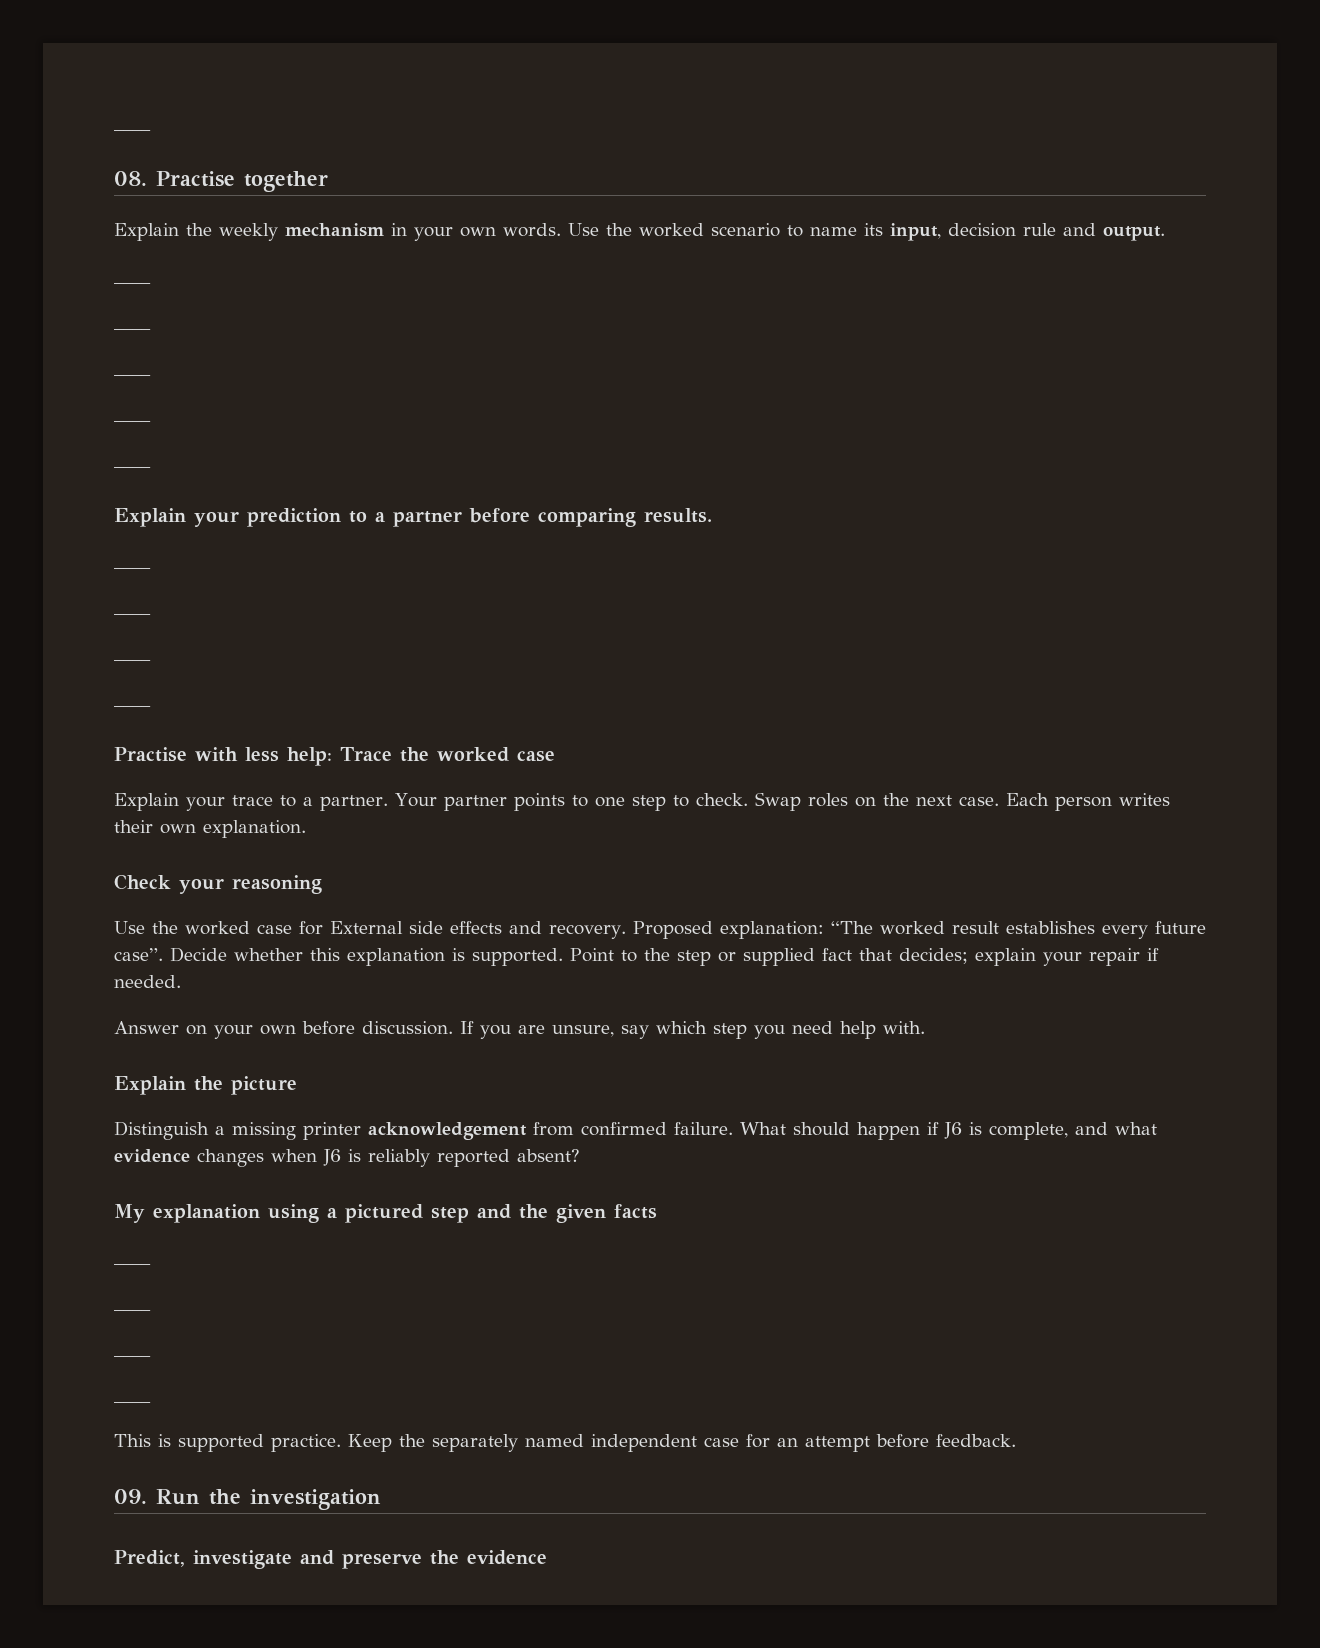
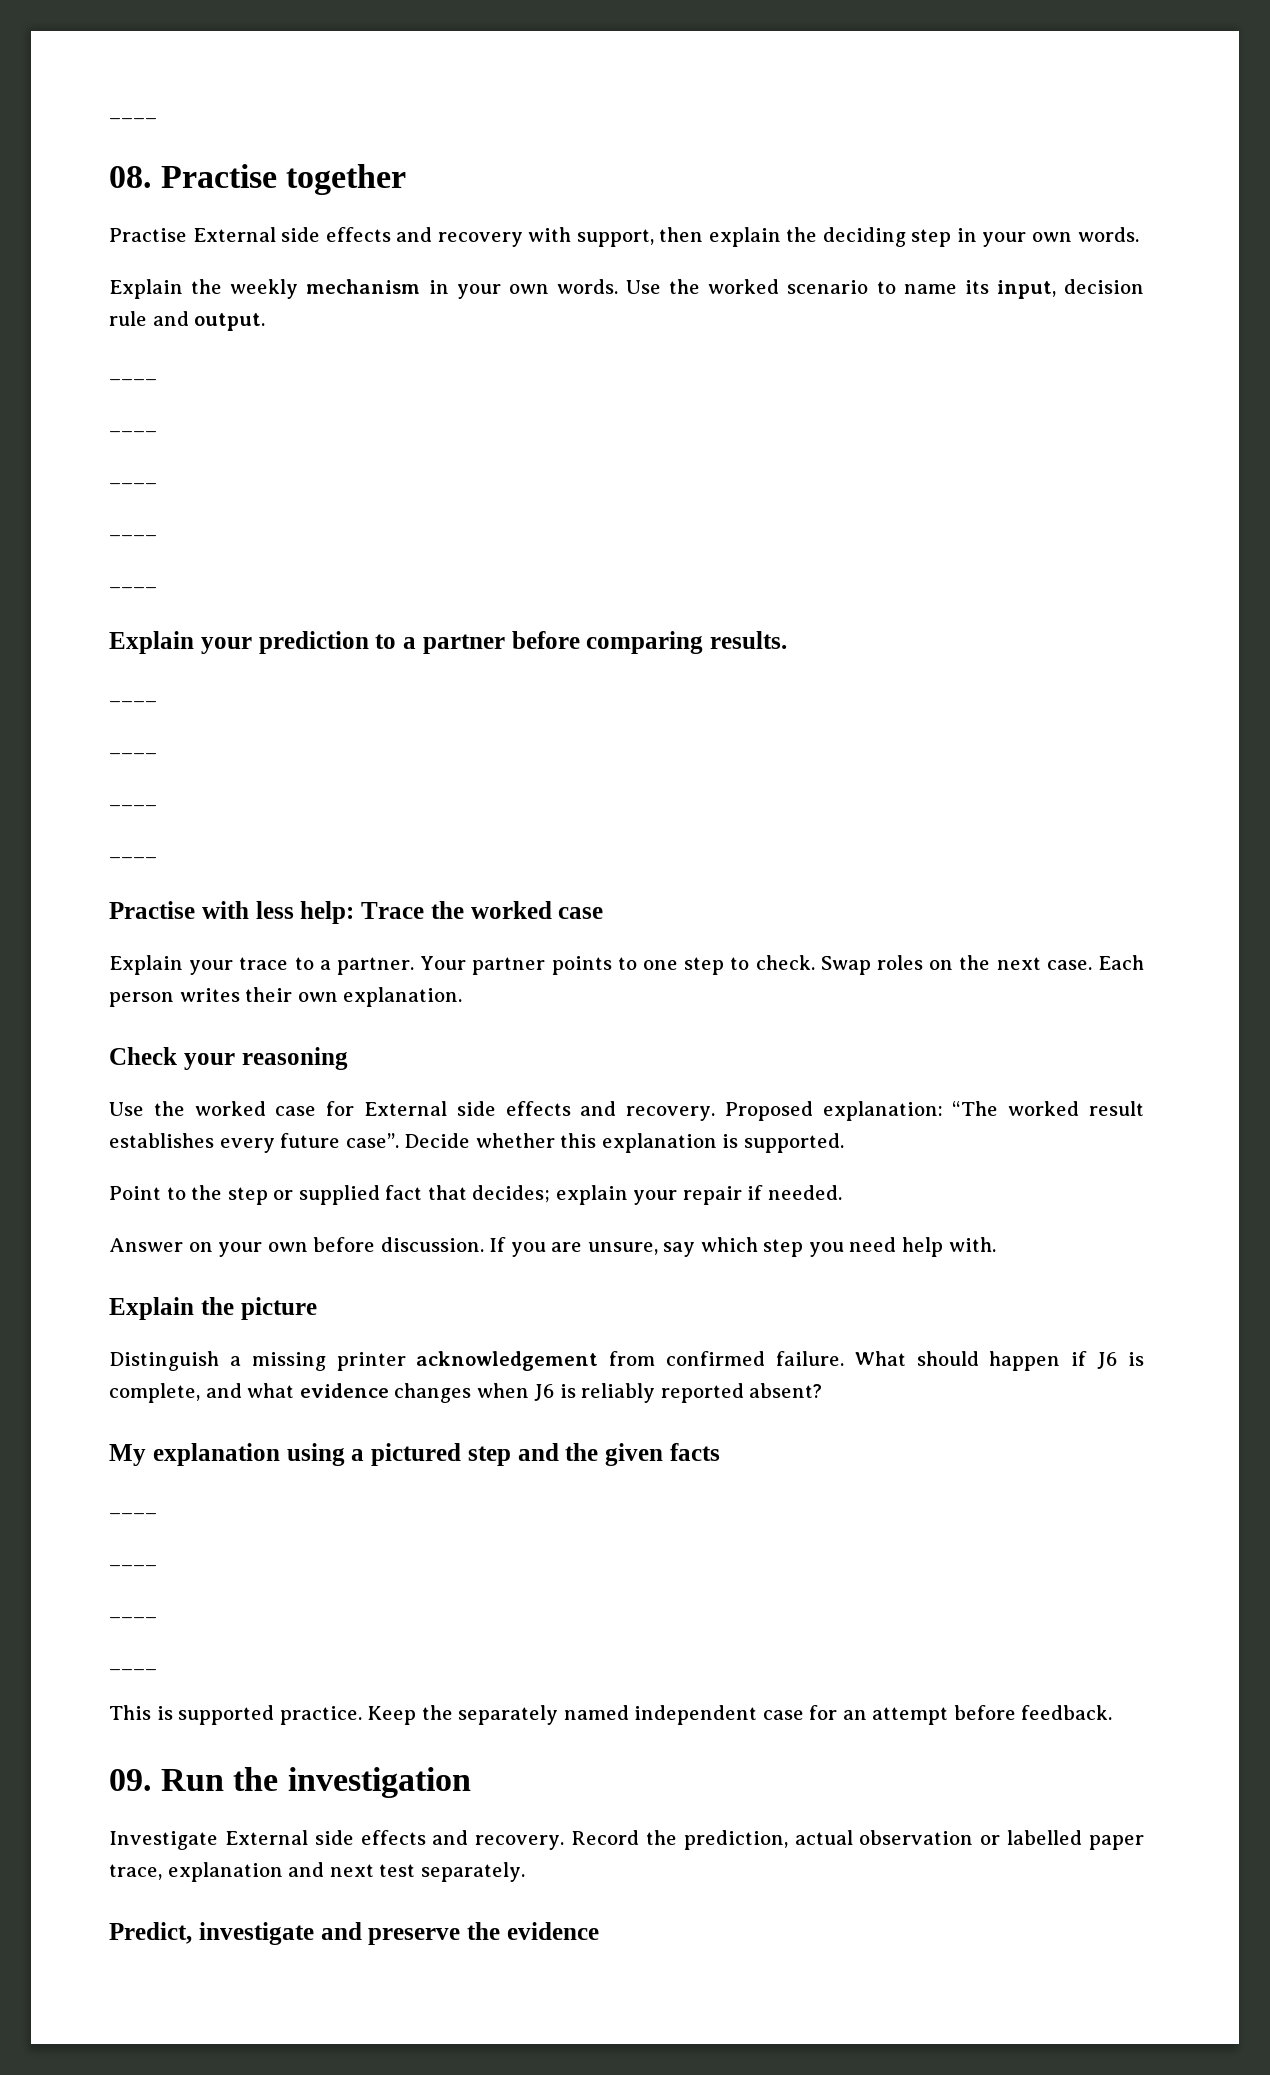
(328, 181) none -> [109,227,1139,247] // Practise External side effects and recovery with support, then explain the deciding step in your own words.
(563, 957) none -> (844, 1143) //
(381, 1499) none -> [109,1830,1145,1850] [109,1862,525,1882] // Investigate External side effects and recovery. Record the prediction, actual observation or labelled paper trace, explanation and next test separately.

